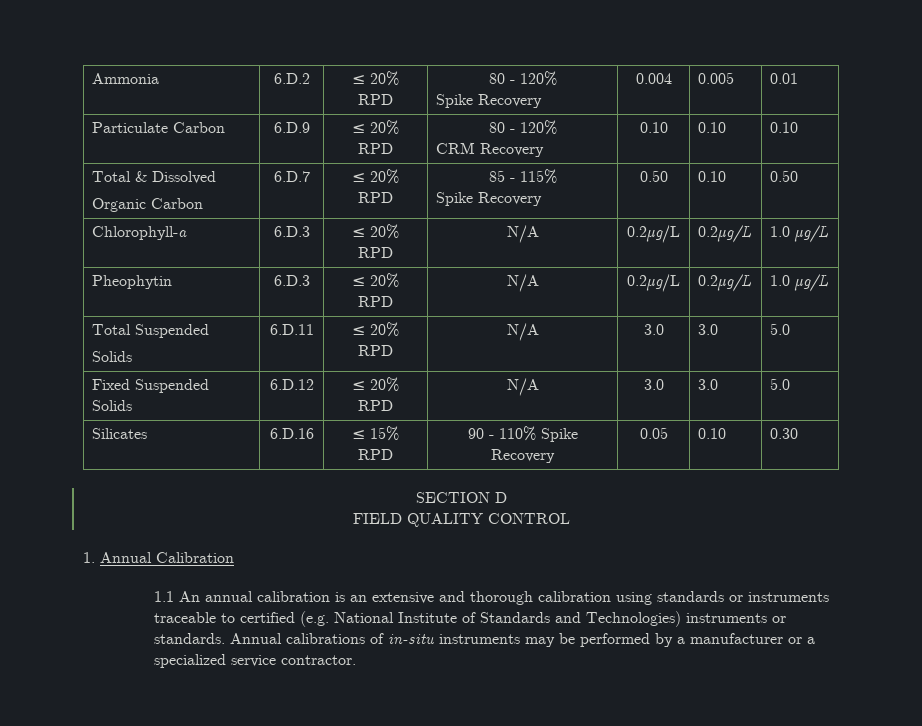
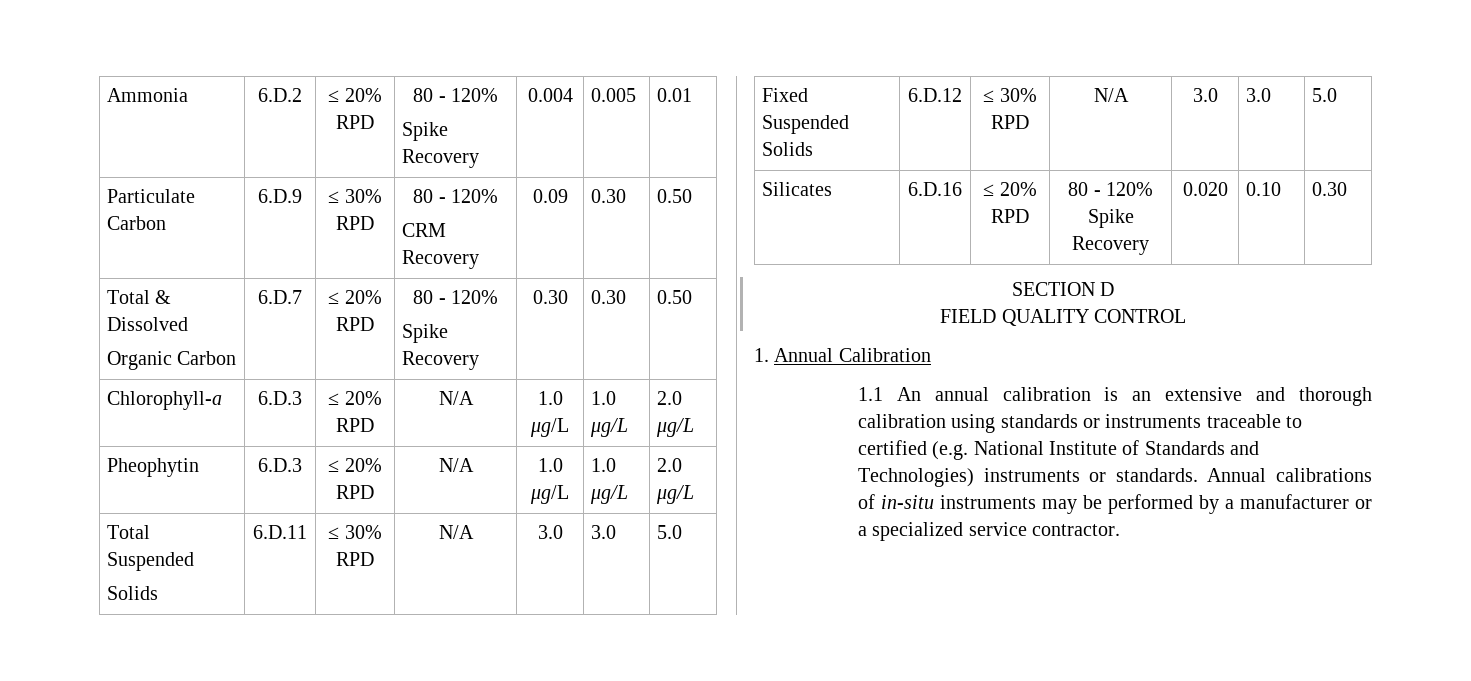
[370,120,399,135] 20% -> [344,189,382,203] 30%
[639,122,668,133] [698,122,727,133] [770,122,799,133] 0.10 | 0.10 | 0.10 -> [532,189,568,203] [591,189,627,203] [657,189,693,203] 0.09 | 0.30 | 0.50
[488,169,557,184] [436,192,543,206] [639,170,668,182] [698,171,727,182] 85 - 115% // Spike Recovery | 0.50 | 0.10 -> [413,290,498,304] [402,324,449,343] [402,351,480,370] [532,290,568,304] [591,290,627,304] 80 - 120% // Spike Recovery | 0.30 | 0.30
[627,225,680,243] [698,225,752,243] [770,225,829,243] 0.2μg/L | 0.2μg/L | 1.0 μg/L -> [537,391,563,405] [530,418,569,437] [591,391,617,405] [590,418,629,437] [657,391,683,405] [656,418,695,437] 1.0 μg/L | 1.0 μg/L | 2.0 μg/L
[627,274,680,292] [698,274,752,292] [770,274,829,292] 0.2μg/L | 0.2μg/L | 1.0 μg/L -> [537,458,563,472] [530,485,569,504] [591,458,617,472] [590,485,629,504] [657,458,683,472] [656,485,695,504] 1.0 μg/L | 1.0 μg/L | 2.0 μg/L
[370,322,399,337] 20% -> [344,525,382,539] 30%
[370,377,399,392] 20% -> [999,88,1037,102] 30%
[370,426,399,441] [358,449,393,460] [467,426,578,442] [491,449,555,463] [639,427,668,439] 15% RPD | 90 - 110% Spike Recovery | 0.05 -> [999,182,1037,196] [991,209,1029,223] [1068,182,1153,196] [1087,209,1134,228] [1072,236,1149,255] [1182,182,1228,196] 20% RPD | 80 - 120% Spike Recovery | 0.020

